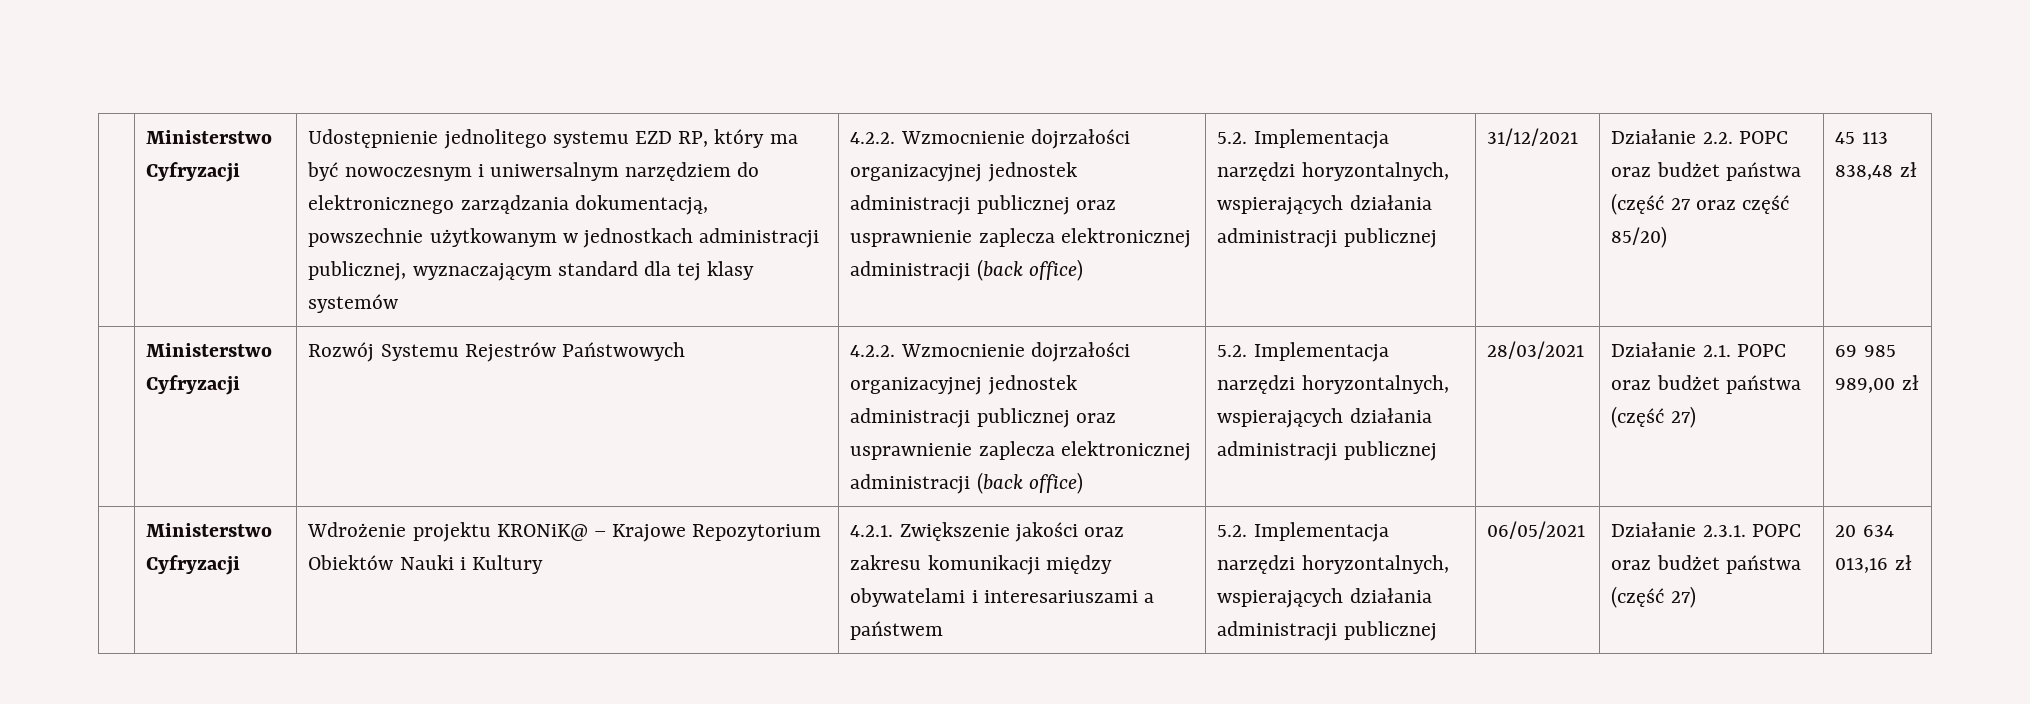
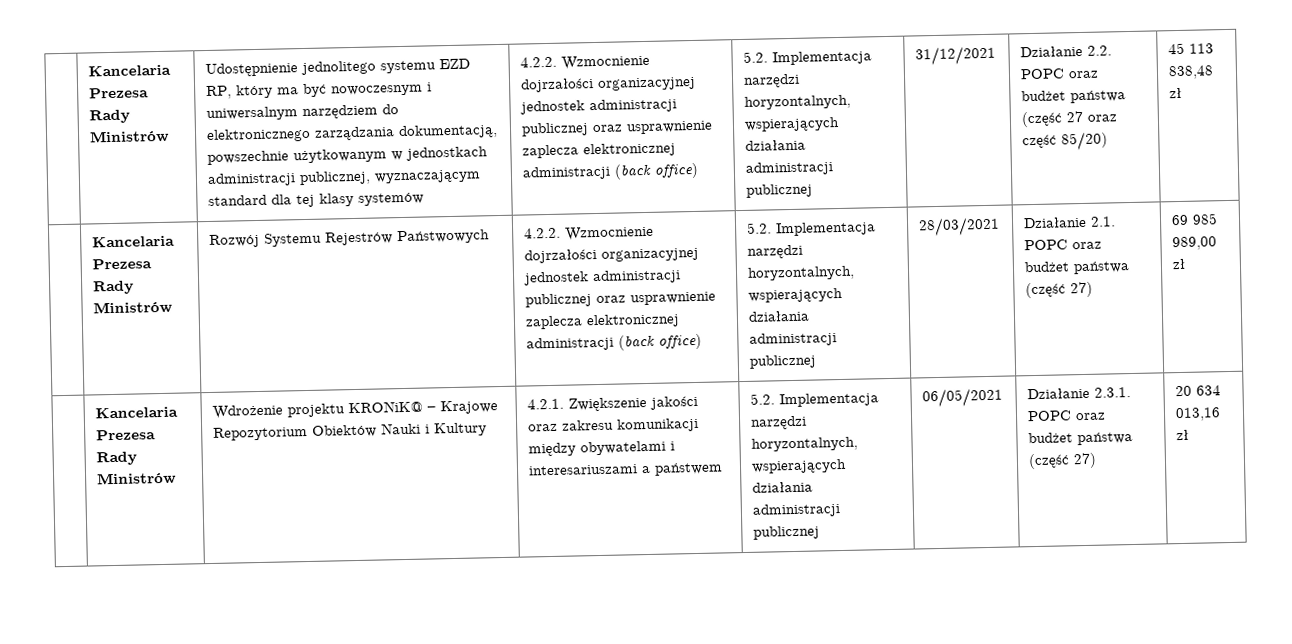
[146,130,273,144] [146,162,241,182] | Ministerstwo Cyfryzacji -> [88,64,172,77] [89,87,150,99] [89,109,131,124] [89,129,171,144] | Kancelaria Prezesa Rady Ministrów
[146,343,273,357] [146,375,241,395] Ministerstwo Cyfryzacji -> [92,235,176,248] [92,258,153,270] [93,280,135,295] [93,300,174,315] Kancelaria Prezesa Rady Ministrów
[146,523,273,537] [146,555,241,575] Ministerstwo Cyfryzacji -> [95,406,179,419] [96,429,157,441] [96,451,138,466] [97,471,178,486] Kancelaria Prezesa Rady Ministrów

